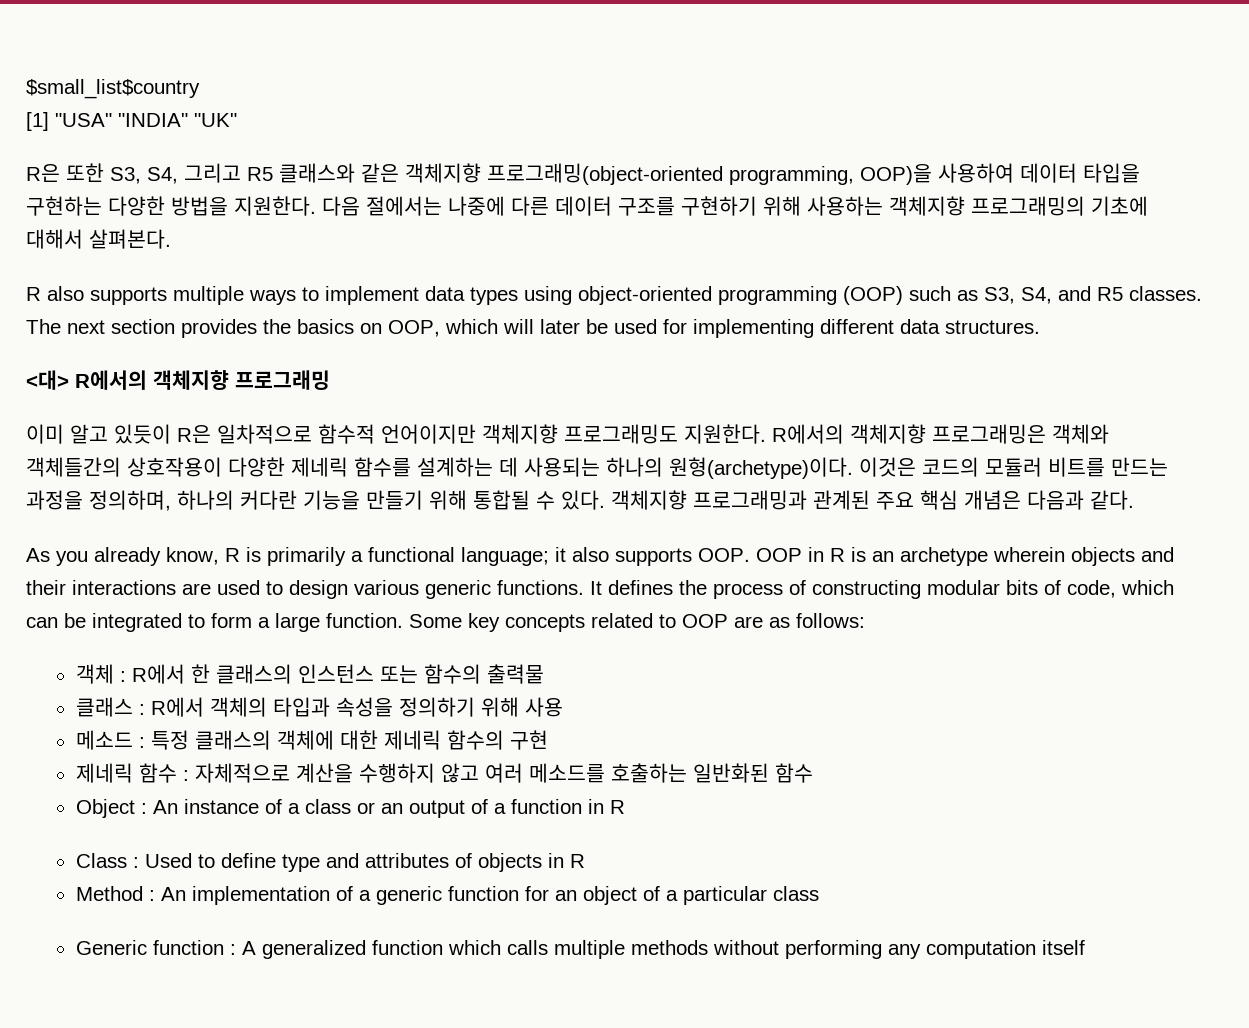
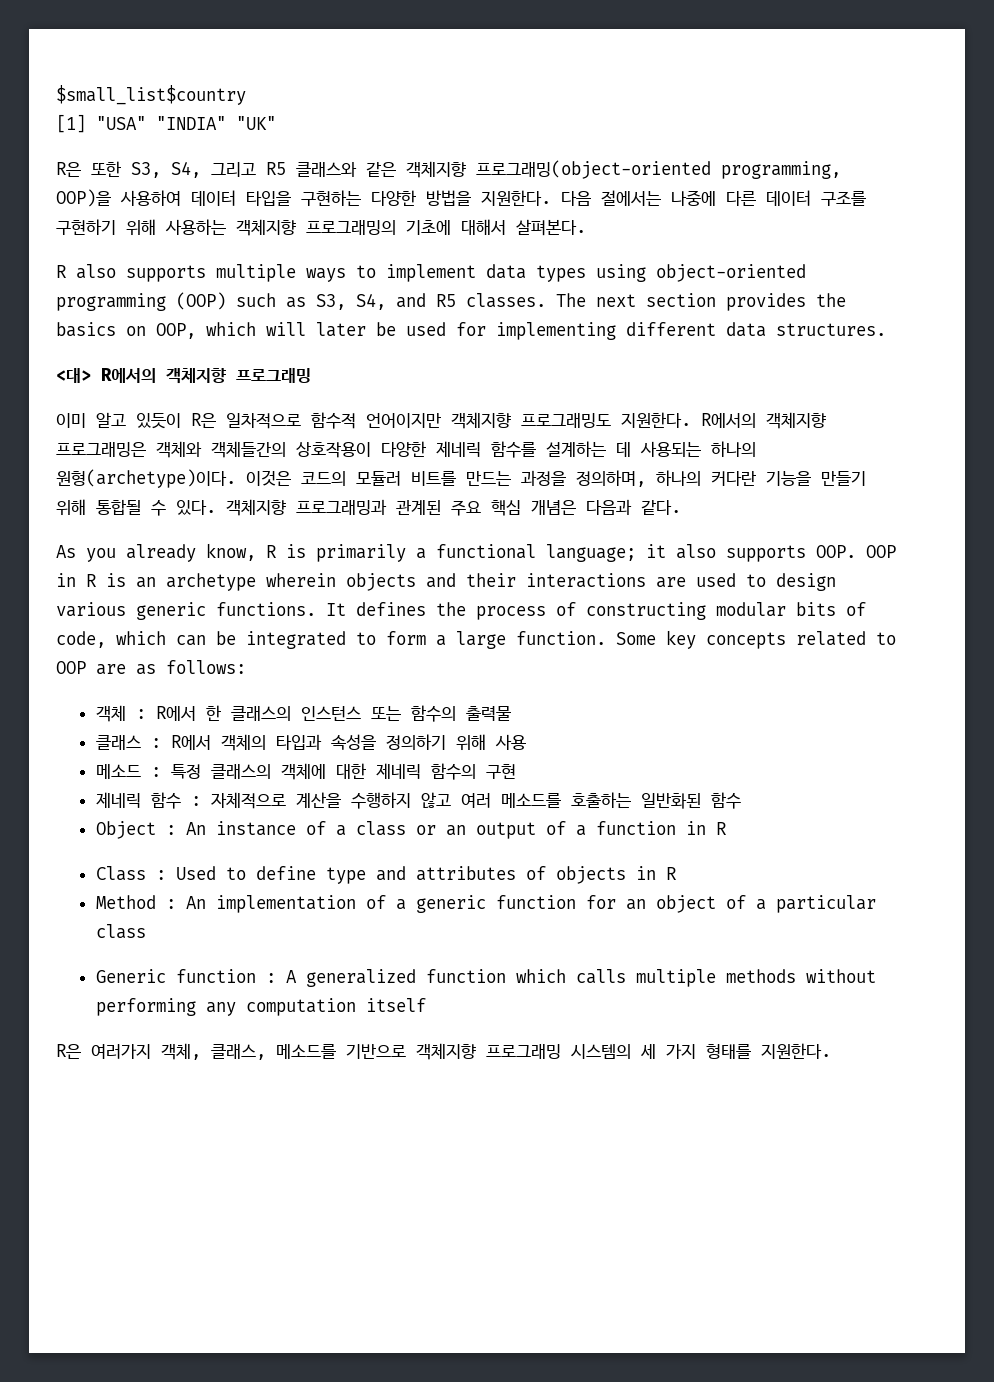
(1085, 947) none -> [56,1043,831,1060] // R은 여러가지 객체, 클래스, 메소드를 기반으로 객체지향 프로그래밍 시스템의 세 가지 형태를 지원한다.

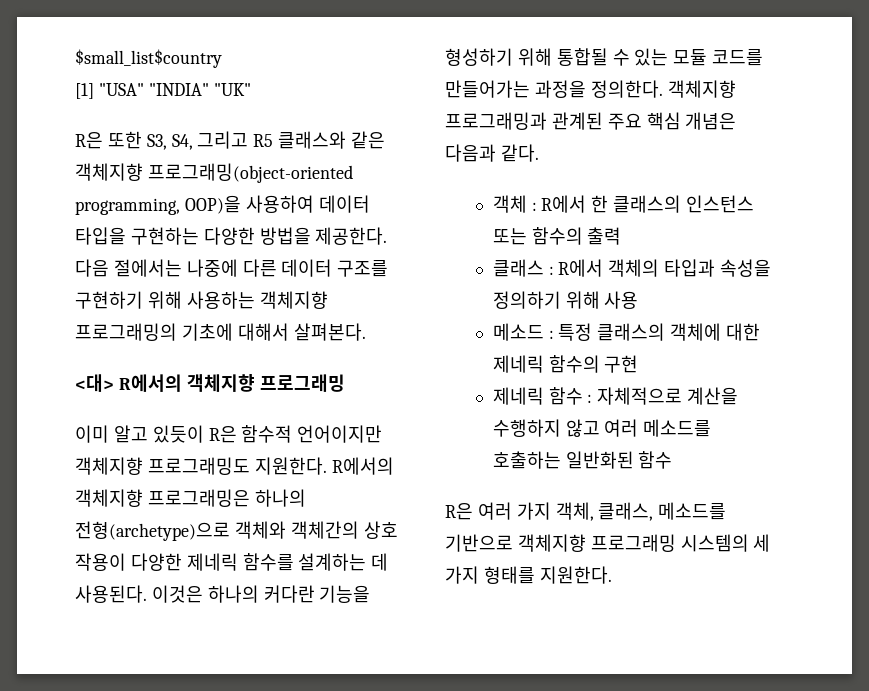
[481,190,551,206] 지원한다. -> [315,227,388,245] 제공한다.
[56,264,806,282] [56,292,846,311] [56,322,886,340] // R also supports multiple ways to implement data types using object-oriented programming (OOP) such as S3, S4, and R5 classes. The next section provides the basics on OOP, which will later be used for implementing different data structures. -> (366, 332) none
[226,413,301,429] 일차적으로 -> (237, 434) none
[156,441,371,458] 객체와 객체들간의 상호작용이 -> [254,489,306,507] [75,521,398,541] [75,553,126,571] 하나의 전형(archetype)으로 객체와 객체간의 상호 작용이
[640,441,756,457] [56,469,646,488] 사용되는 하나의 원형(archetype)이다. 이것은 코드의 모듈러 비트를 만드는 과정을 정의하며, -> [75,585,203,603] 사용된다. 이것은
[821,471,866,486] 만들기 -> [445,48,513,66] 형성하기
[176,500,216,515] 있다. -> [634,48,764,66] [445,80,663,98] 있는 모듈 코드를 만들어가는 과정을 정의한다.
[56,543,896,562] [56,573,836,591] [56,602,866,620] [56,630,896,649] [56,660,246,675] // As you already know, R is primarily a functional language; it also supports OOP. OOP in R is an archetype wherein objects and their interactions are used to design various generic functions. It defines the process of constructing modular bits of code, which can be integrated to form a large function. Some key concepts related to OOP are as follows: -> (539, 153) none
[465,706,511,721] 출력물 -> [587,227,622,245] 출력
[95,821,726,839] [95,866,676,884] [95,895,876,913] [95,924,146,939] [95,969,876,987] [95,998,426,1016] [56,1044,151,1059] // Object : An instance of a class or an output of a function in R // Class : Used to define type and attributes of objects in R // Method : An implementation of a generic function for an object of a particular class // Generic function : A generalized function which calls multiple methods without performing any computation itself // R은 여러가지 -> [445,502,551,520] // R은 여러 가지

